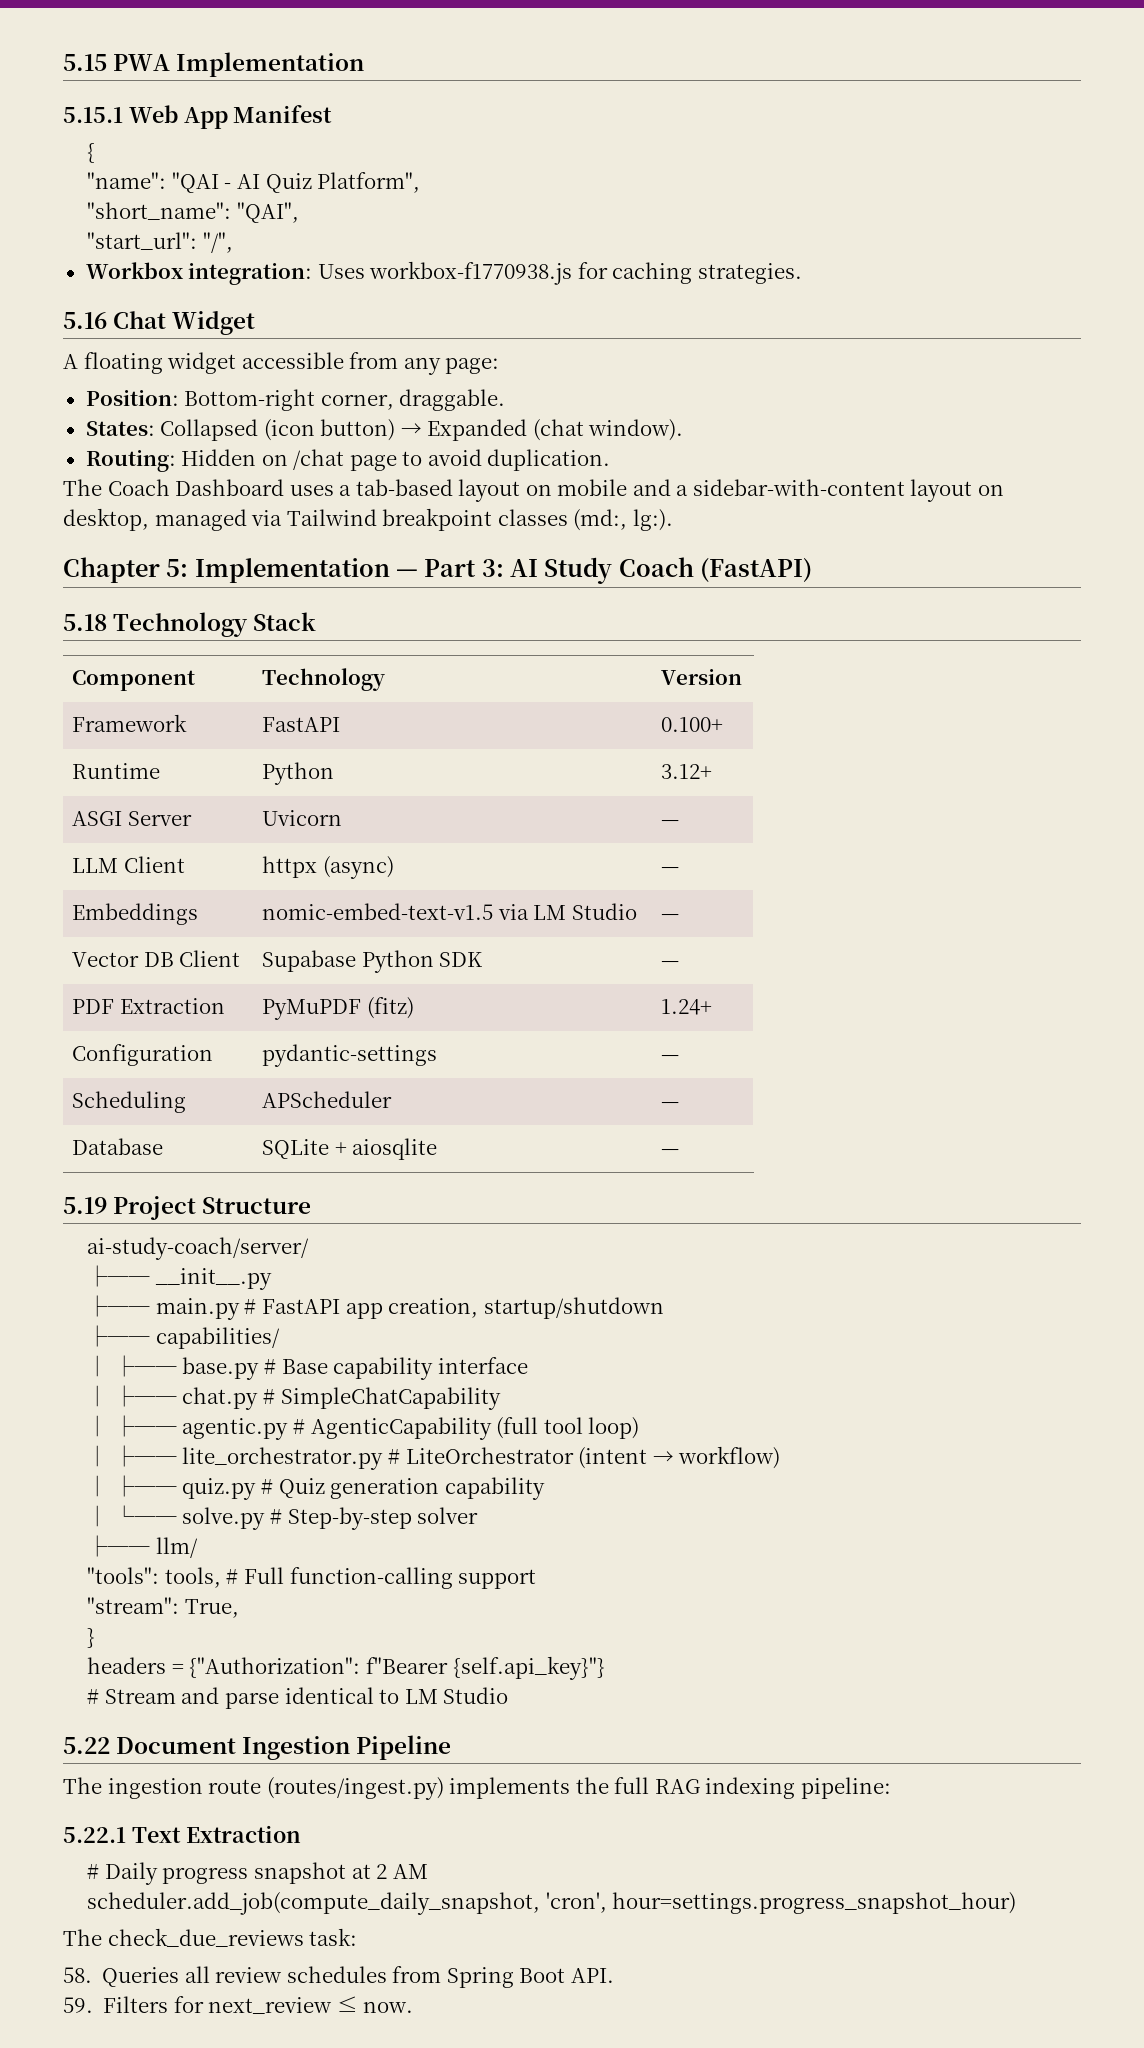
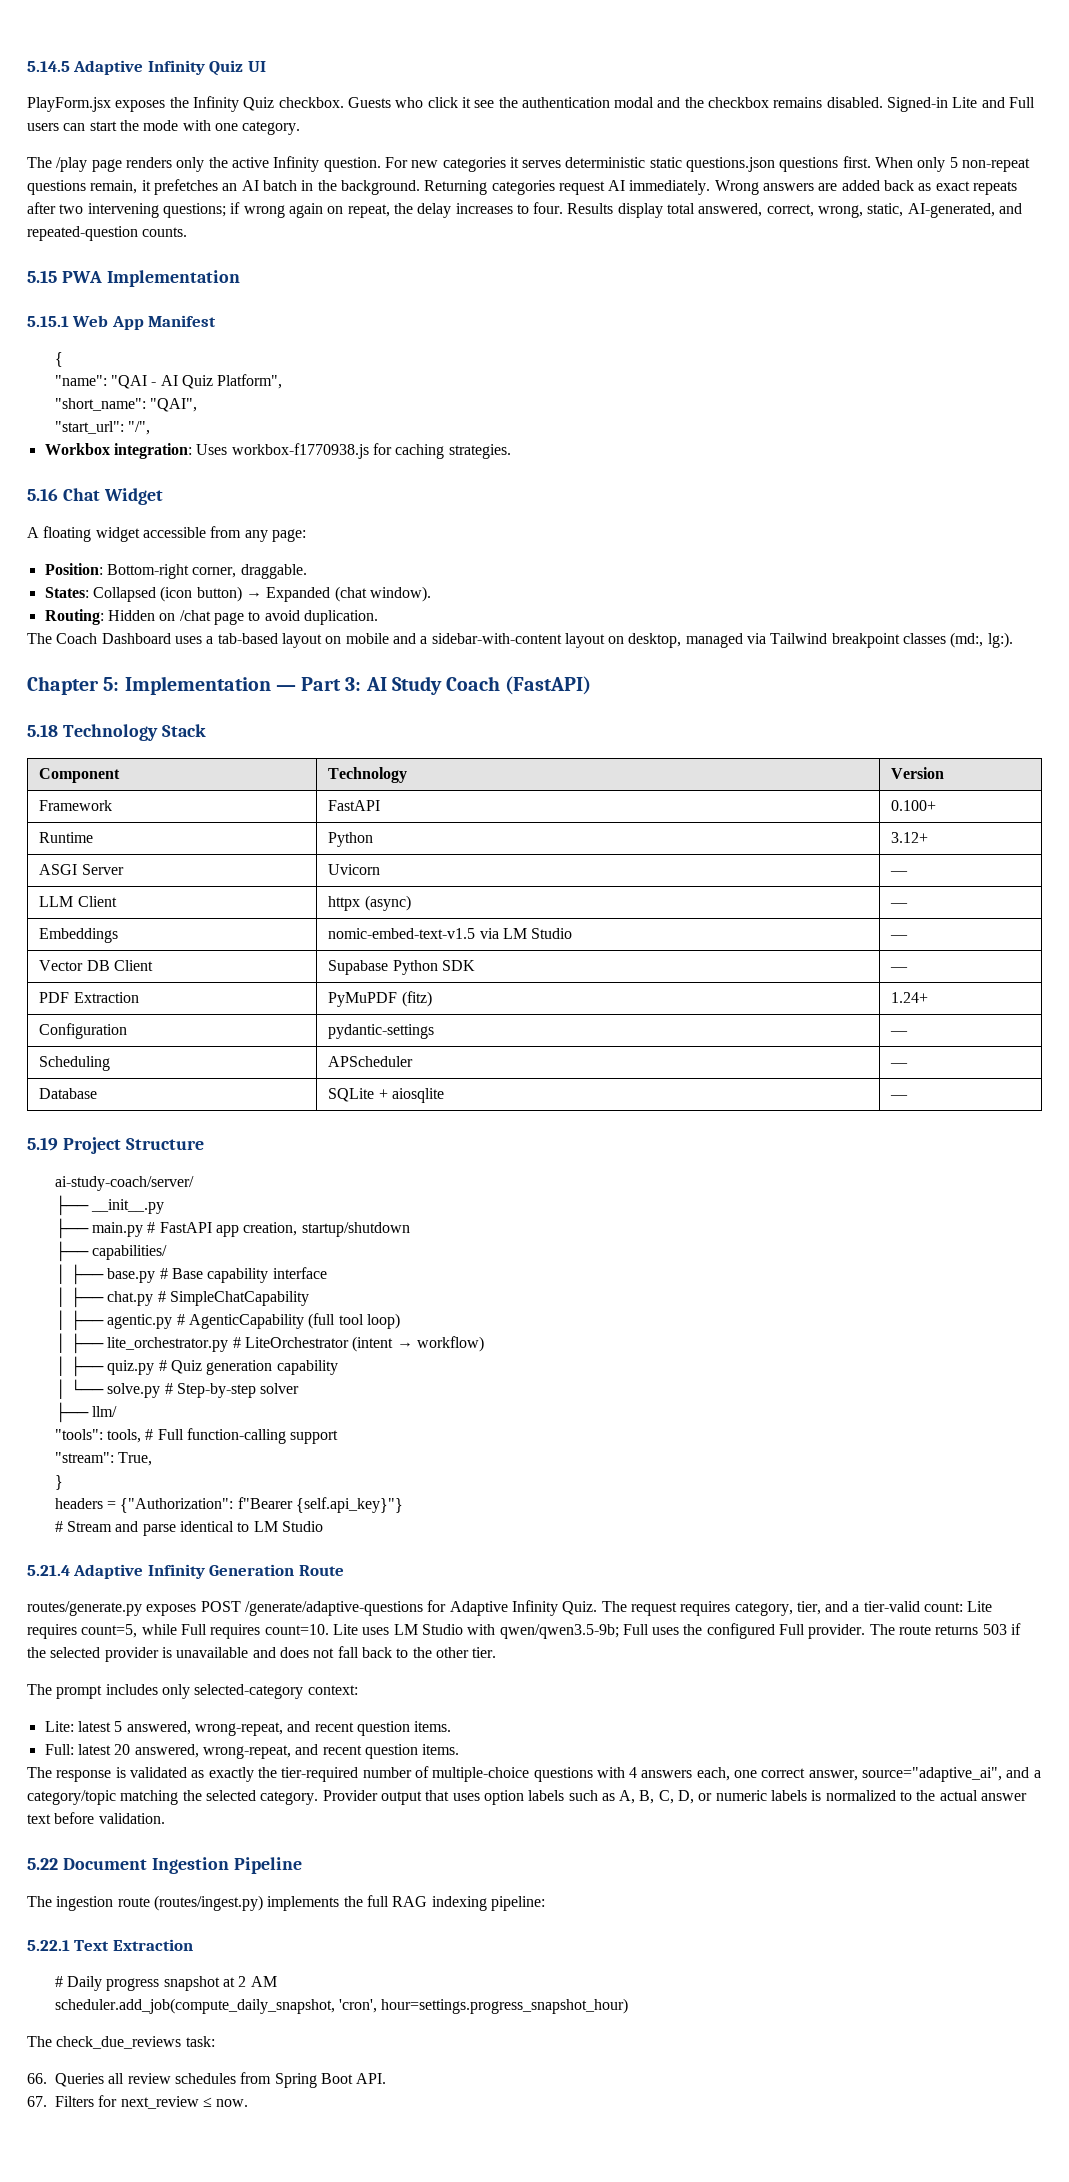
(63, 62) none -> [27,60,266,76] [27,96,1036,112] [27,120,301,135] [27,156,1031,172] [27,179,1018,195] [27,202,1023,218] [27,226,188,241] 5.14.5 Adaptive Infinity Quiz UI // PlayForm.jsx exposes the Infinity Quiz checkbox. Guests who click it see the authentication modal and the checkbox remains disabled. Signed-in Lite and Full users can start the mode with one category. // The /play page renders only the active Infinity question. For new categories it serves deterministic static questions.json questions first. When only 5 non-repeat questions remain, it prefetches an AI batch in the background. Returning categories request AI immediately. Wrong answers are added back as exact repeats after two intervening questions; if wrong again on repeat, the delay increases to four. Results display total answered, correct, wrong, static, AI-generated, and repeated-question counts. //
(509, 1695) none -> [27,1564,344,1579] [27,1600,993,1616] [27,1623,1022,1639] [27,1646,497,1662] [27,1684,358,1699] [44,1721,452,1736] [44,1744,460,1759] [27,1766,1041,1782] [27,1790,1028,1805] [27,1812,165,1824] // 5.21.4 Adaptive Infinity Generation Route // routes/generate.py exposes POST /generate/adaptive-questions for Adaptive Infinity Quiz. The request requires category, tier, and a tier-valid count: Lite requires count=5, while Full requires count=10. Lite uses LM Studio with qwen/qwen3.5-9b; Full uses the configured Full provider. The route returns 503 if the selected provider is unavailable and does not fall back to the other tier. // The prompt includes only selected-category context: // Lite: latest 5 answered, wrong-repeat, and recent question items. // Full: latest 20 answered, wrong-repeat, and recent question items. // The response is validated as exactly the tier-required number of multiple-choice questions with 4 answers each, one correct answer, source="adaptive_ai", and a category/topic matching the selected category. Provider output that uses option labels such as A, B, C, D, or numeric labels is normalized to the actual answer text before validation.
[63,1967,92,1983] 58. -> [27,2073,47,2084] 66.
[63,1997,93,2013] 59. -> [27,2096,47,2107] 67.

